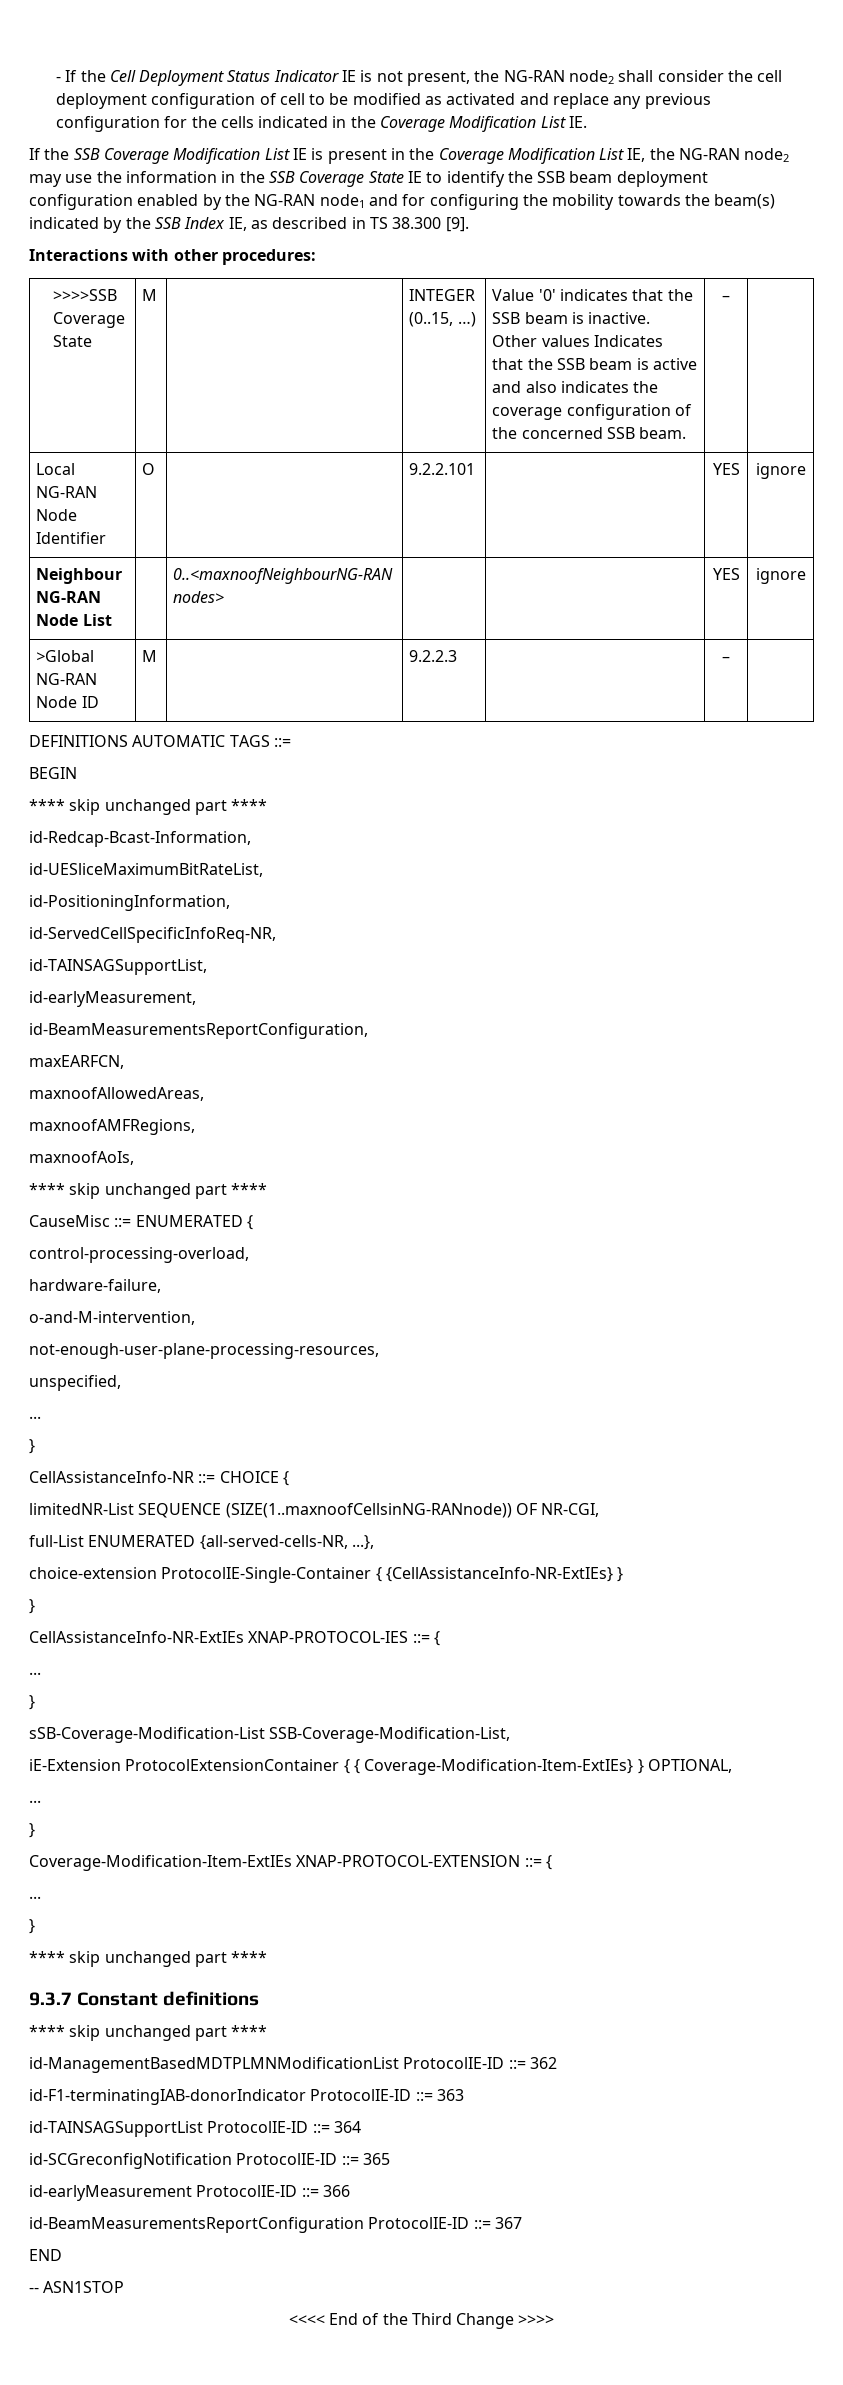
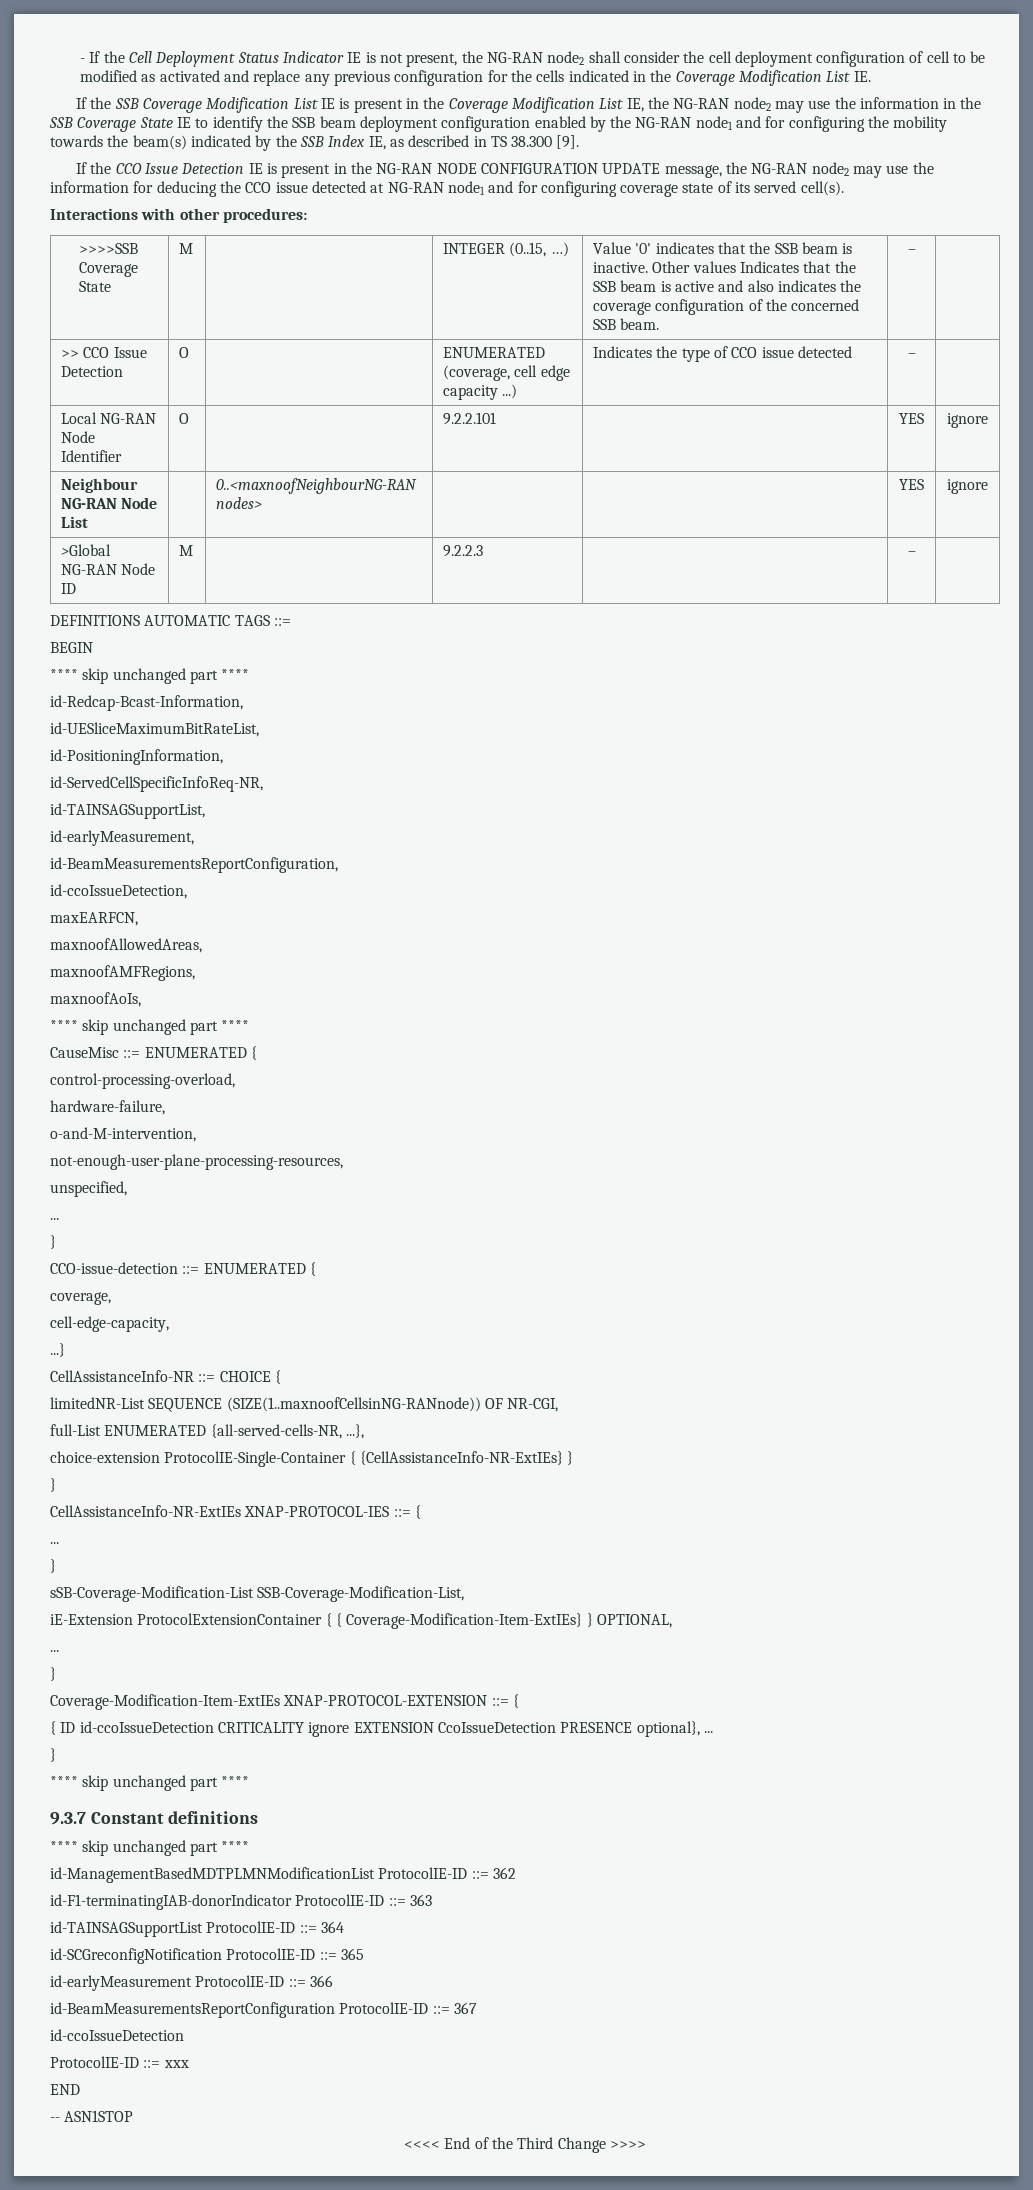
(469, 224) none -> [76,162,934,178] [50,181,844,197] // If the CCO Issue Detection IE is present in the NG-RAN NODE CONFIGURATION UPDATE message, the NG-RAN node2 may use the information for deducing the CCO issue detected at NG-RAN node1 and for configuring coverage state of its served cell(s).
(730, 298) none -> [60,347,147,358] [60,366,123,377] [178,347,189,358] [442,347,545,358] [442,365,570,381] [442,384,518,400] [592,346,852,362] [907,353,916,358] // >> CCO Issue Detection | O | | ENUMERATED (coverage, cell edge capacity ...) | Indicates the type of CCO issue detected | – |
(368, 1031) none -> [50,884,187,899] // id-ccoIssueDetection,
(35, 1446) none -> [50,1262,316,1276] [50,1292,111,1305] [50,1316,169,1332] [50,1343,65,1357] // CCO-issue-detection ::= ENUMERATED { // coverage, // cell-edge-capacity, // ...}
(552, 1862) none -> [50,1721,700,1737] { ID id-ccoIssueDetection CRITICALITY ignore EXTENSION CcoIssueDetection PRESENCE optional},
(522, 2223) none -> [50,2029,184,2041] [50,2056,189,2068] // id-ccoIssueDetection // ProtocolIE-ID ::= xxx

